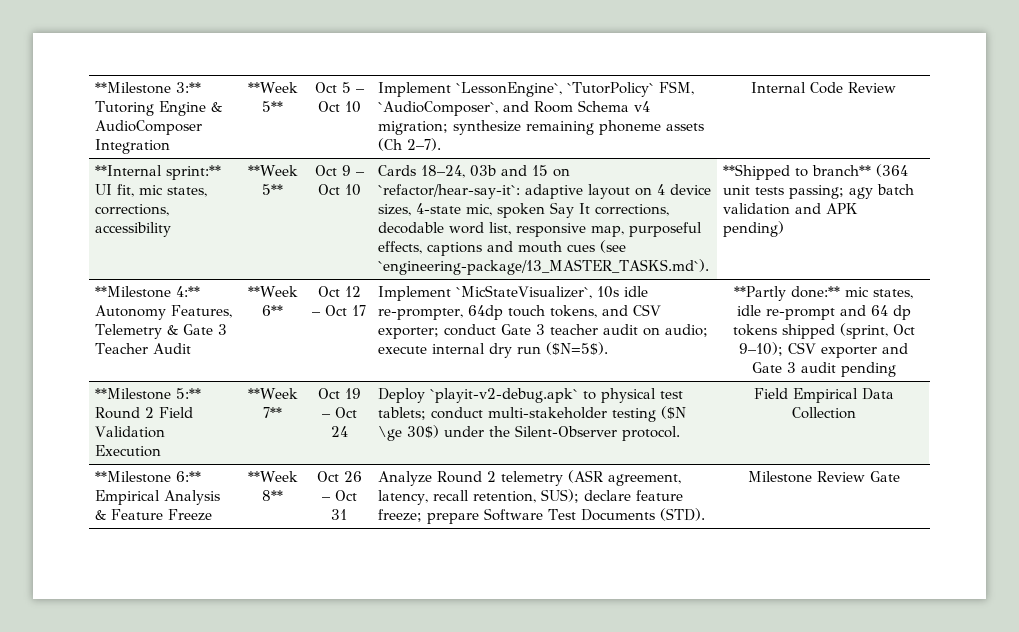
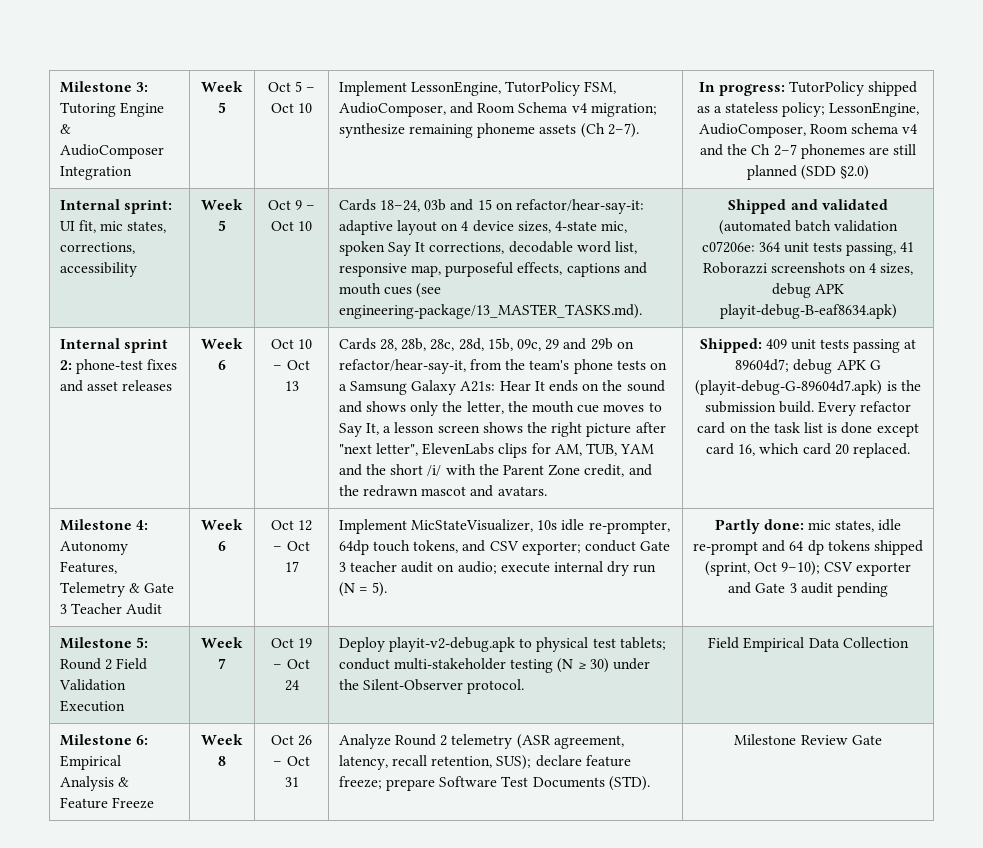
[95,82,202,94] **Milestone 3:** -> [59,81,149,93] Milestone 3:
[247,82,298,93] [262,101,283,112] **Week 5** -> [201,81,243,92] [218,102,226,113] Week 5
[456,81,695,97] [378,101,499,116] `LessonEngine`, `TutorPolicy` FSM, `AudioComposer`, -> [411,81,617,96] [338,102,446,117] LessonEngine, TutorPolicy FSM, AudioComposer,
[751,82,896,94] [95,165,222,180] Internal Code Review // **Internal sprint:** -> [698,81,918,96] [696,102,920,117] [698,123,918,138] [699,144,917,159] [746,165,870,180] [59,199,173,214] In progress: TutorPolicy shipped as a stateless policy; LessonEngine, AudioComposer, Room schema v4 and the Ch 2–7 phonemes are still planned (SDD §2.0) // Internal sprint:
[247,165,298,176] [262,184,283,195] **Week 5** -> [201,199,243,210] [218,220,226,231] Week 5
[378,184,521,199] `refactor/hear-say-it`: -> [516,199,645,214] refactor/hear-say-it:
[378,259,710,275] [723,164,909,180] [723,184,915,199] [723,203,859,215] [723,221,785,237] [95,286,201,298] `engineering-package/13_MASTER_TASKS.md`). | **Shipped to branch** (364 unit tests passing; agy batch validation and APK pending) // **Milestone 4:** -> [338,304,642,319] [728,199,888,214] [718,220,899,235] [701,241,915,256] [702,262,914,275] [771,283,845,298] [719,304,897,319] [59,338,169,353] [59,359,178,374] [59,380,173,392] [201,338,243,349] [218,360,226,370] [270,339,313,349] [273,360,310,370] [284,381,299,391] [338,338,634,351] [338,359,668,374] [338,380,665,395] [338,401,662,416] [338,422,666,437] [338,443,655,458] [338,464,652,477] [338,485,547,497] [699,338,917,353] [735,359,881,374] [695,380,921,395] [704,401,912,416] [697,422,919,437] [706,443,910,458] [59,519,149,531] engineering-package/13_MASTER_TASKS.md). | Shipped and validated (automated batch validation c07206e: 364 unit tests passing, 41 Roborazzi screenshots on 4 sizes, debug APK playit-debug-B-eaf8634.apk) // Internal sprint 2: phone-test fixes and asset releases | Week 6 | Oct 10 – Oct 13 | Cards 28, 28b, 28c, 28d, 15b, 09c, 29 and 29b on refactor/hear-say-it, from the team's phone tests on a Samsung Galaxy A21s: Hear It ends on the sound and shows only the letter, the mouth cue moves to Say It, a lesson screen shows the right picture after "next letter", ElevenLabs clips for AM, TUB, YAM and the short /i/ with the Parent Zone credit, and the redrawn mascot and avatars. | Shipped: 409 unit tests passing at 89604d7; debug APK G (playit-debug-G-89604d7.apk) is the submission build. Every refactor card on the task list is done except card 16, which card 20 replaced. // Milestone 4:
[247,286,298,297] [262,305,283,316] **Week 6** -> [201,519,243,530] [218,541,226,551] Week 6
[456,285,593,299] `MicStateVisualizer`, -> [411,519,534,532] MicStateVisualizer,
[546,342,609,355] [734,286,840,301] ($N=5$). | **Partly done:** -> [338,582,388,597] [714,519,804,534] (N = 5). | Partly done:
[95,388,202,400] **Milestone 5:** -> [59,637,149,649] Milestone 5:
[247,388,298,399] [263,407,282,418] **Week 7** -> [201,637,243,648] [218,658,226,669] Week 7
[430,388,579,403] `playit-v2-debug.apk` -> [389,637,516,652] playit-v2-debug.apk
[661,406,687,419] [378,425,440,441] ($N \ge 30$) -> [557,658,609,673] (N ≥ 30)
[95,471,202,483] **Milestone 6:** -> [59,734,149,746] Milestone 6:
[247,471,298,482] [262,490,283,501] **Week 8** -> [201,734,243,745] [218,756,226,766] Week 8

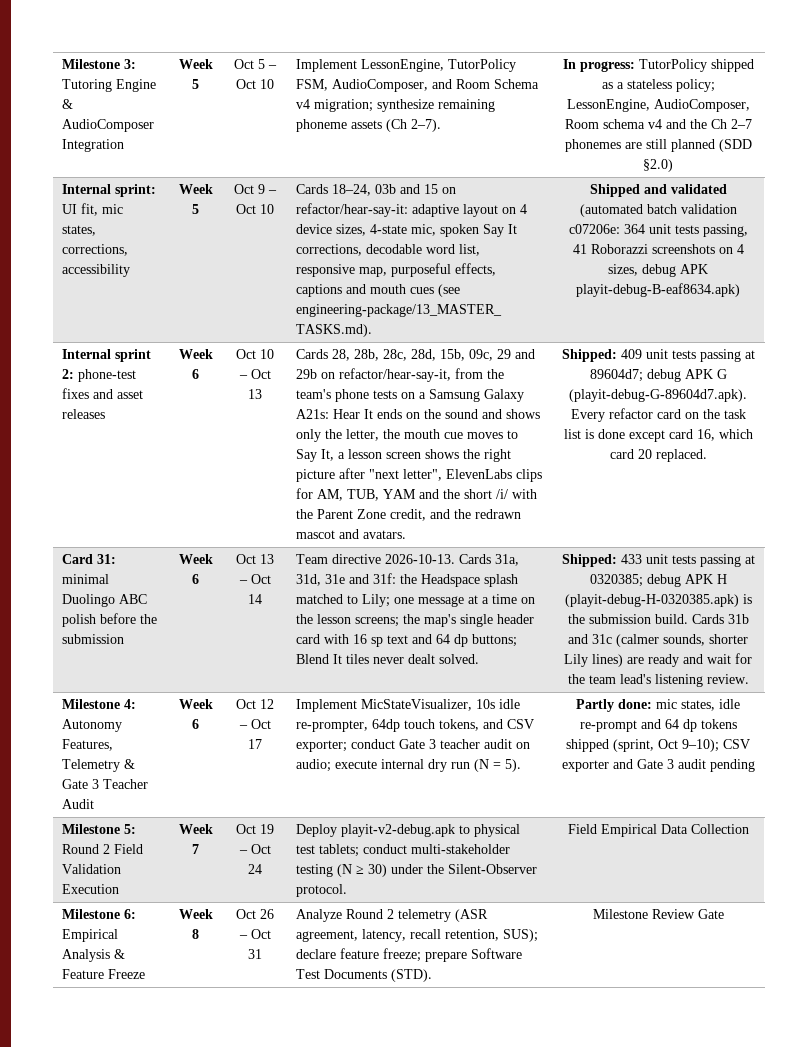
[695,380,921,395] [704,401,814,413] (playit-debug-G-89604d7.apk) is the submission build. -> [569,389,747,402] (playit-debug-G-89604d7.apk).
(910, 450) none -> [62,554,117,564] [62,574,110,584] [62,594,148,607] [62,613,158,627] [62,634,125,644] [178,554,213,564] [192,574,199,584] [236,554,274,564] [238,574,271,584] [248,594,262,604] [296,554,520,566] [296,573,519,587] [296,594,536,607] [296,614,535,627] [296,634,518,647] [296,654,480,664] [561,554,755,567] [589,574,727,587] [564,594,752,607] [567,614,749,624] [568,634,748,647] [564,653,752,667] [567,674,749,687] // Card 31: minimal Duolingo ABC polish before the submission | Week 6 | Oct 13 – Oct 14 | Team directive 2026-10-13. Cards 31a, 31d, 31e and 31f: the Headspace splash matched to Lily; one message at a time on the lesson screens; the map's single header card with 16 sp text and 64 dp buttons; Blend It tiles never dealt solved. | Shipped: 433 unit tests passing at 0320385; debug APK H (playit-debug-H-0320385.apk) is the submission build. Cards 31b and 31c (calmer sounds, shorter Lily lines) are ready and wait for the team lead's listening review.

